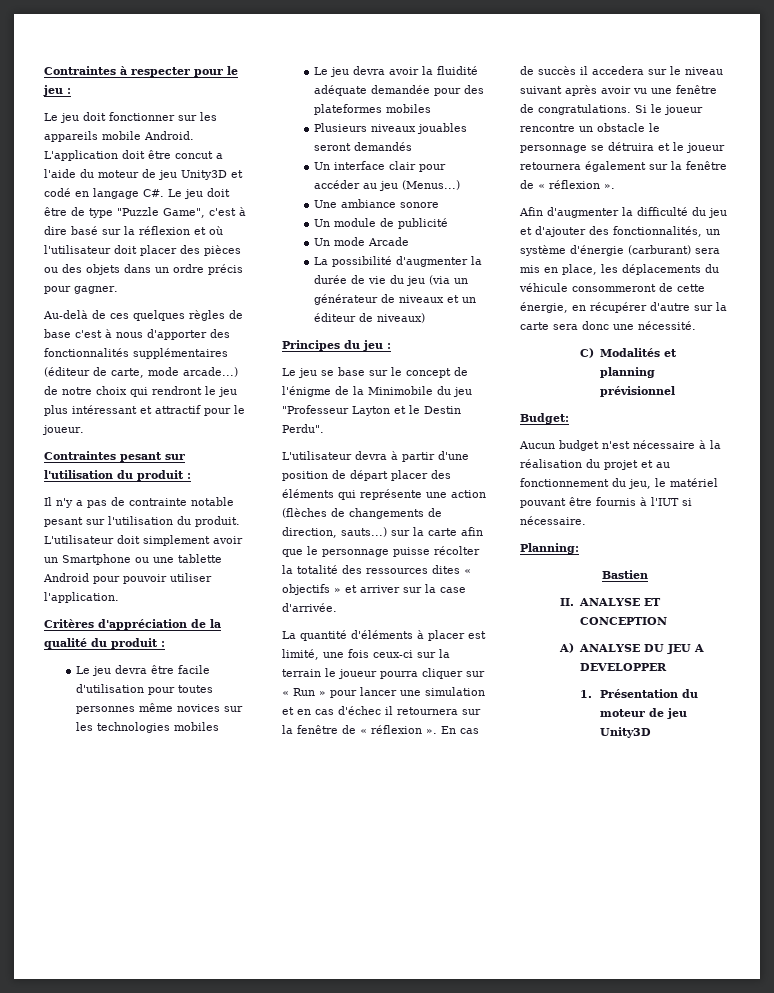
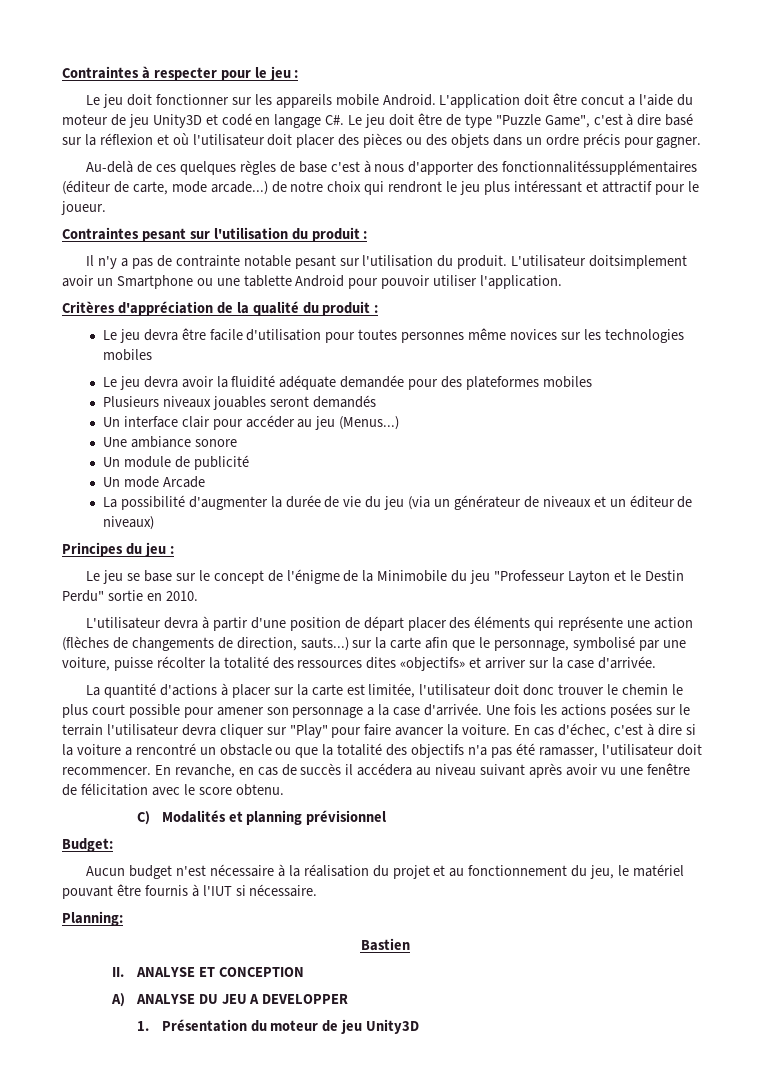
[44,348,228,359] fonctionnalités supplémentaires -> [502,160,698,175] fonctionnalitéssupplémentaires
[117,535,210,546] doit simplement -> [589,255,688,269] doitsimplement
[282,424,324,433] Perdu". -> [62,590,198,602] Perdu" sortie en 2010.
[322,549,389,557] personnage -> [493,636,686,651] [62,657,110,671] personnage, symbolisé par une voiture,
[464,569,471,574] [282,584,341,595] « objectifs » -> [400,657,466,671] «objectifs»
[351,630,413,639] d'éléments -> [160,684,218,696] d'actions
[468,631,486,639] [282,649,450,660] [282,668,485,679] [282,687,485,698] [282,706,481,715] [282,725,479,734] [520,66,681,75] est limité, une fois ceux-ci sur la terrain le joueur pourra cliquer sur « Run » pour lancer une simulation et en cas d'échec il retournera sur la fenêtre de « réflexion ». En cas de succès il accedera sur le -> [273,683,683,698] [62,703,690,718] [62,723,696,738] [62,743,702,758] [62,763,432,778] sur la carte est limitée, l'utilisateur doit donc trouver le chemin le plus court possible pour amener son personnage a la case d'arrivée. Une fois les actions posées sur le terrain l'utilisateur devra cliquer sur "Play" pour faire avancer la voiture. En cas d'échec, c'est à dire si la voiture a rencontré un obstacle ou que la totalité des objectifs n'a pas été ramasser, l'utilisateur doit recommencer. En revanche, en cas de succès il accédera au
[538,104,703,115] [520,123,660,132] [520,142,725,153] [520,161,727,172] [520,180,615,189] [519,207,727,218] [520,226,720,237] [520,245,720,256] [520,264,719,275] [519,283,705,292] [520,302,727,313] [520,321,696,330] congratulations. Si le joueur rencontre un obstacle le personnage se détruira et le joueur retournera également sur la fenêtre de « réflexion ». // Afin d'augmenter la difficulté du jeu et d'ajouter des fonctionnalités, un système d'énergie (carburant) sera mis en place, les déplacements du véhicule consommeront de cette énergie, en récupérer d'autre sur la carte sera donc une nécessité. -> [80,783,284,796] félicitation avec le score obtenu.

